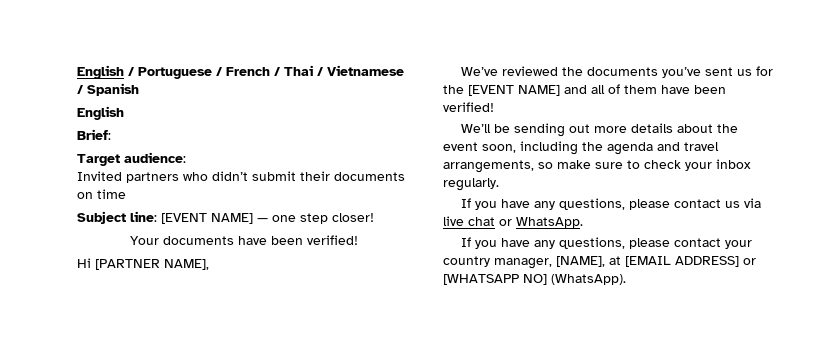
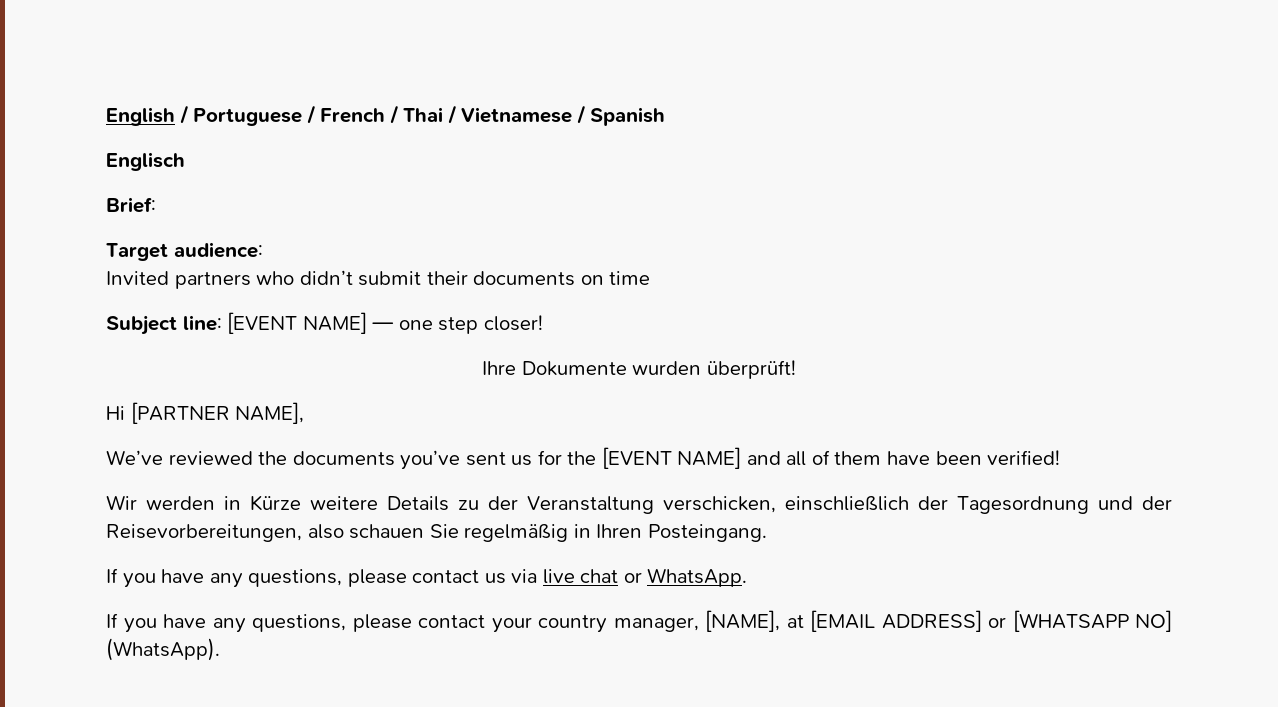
[77,106,124,120] English -> [106,152,185,171] Englisch
[130,235,358,245] Your documents have been verified! -> [482,360,796,379] Ihre Dokumente wurden überprüft!
[461,123,739,137] [443,141,719,155] [443,159,751,173] [443,178,499,191] We’ll be sending out more details about the event soon, including the agenda and travel arrangements, so make sure to check your inbox regularly. -> [106,495,1172,514] [106,524,767,542] Wir werden in Kürze weitere Details zu der Veranstaltung verschicken, einschließlich der Tagesordnung und der Reisevorbereitungen, also schauen Sie regelmäßig in Ihren Posteingang.

